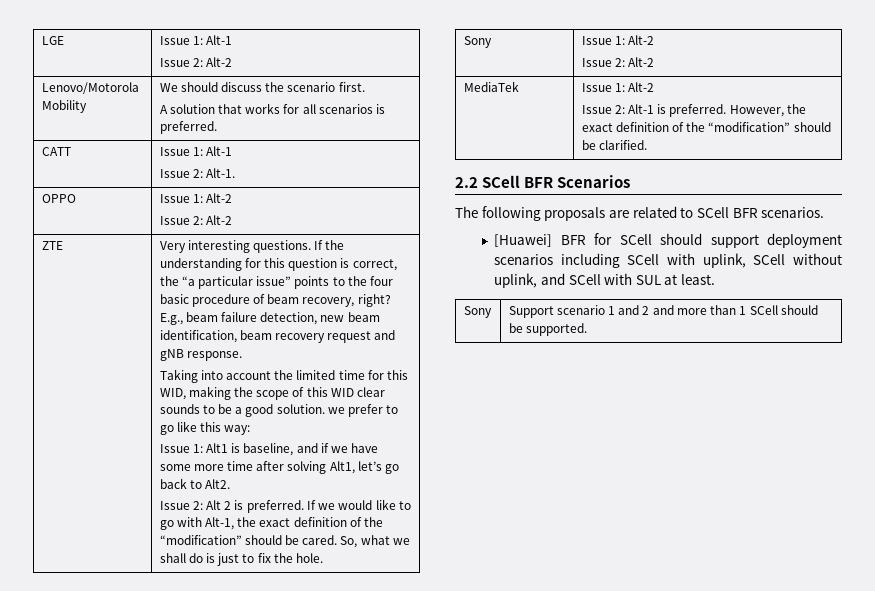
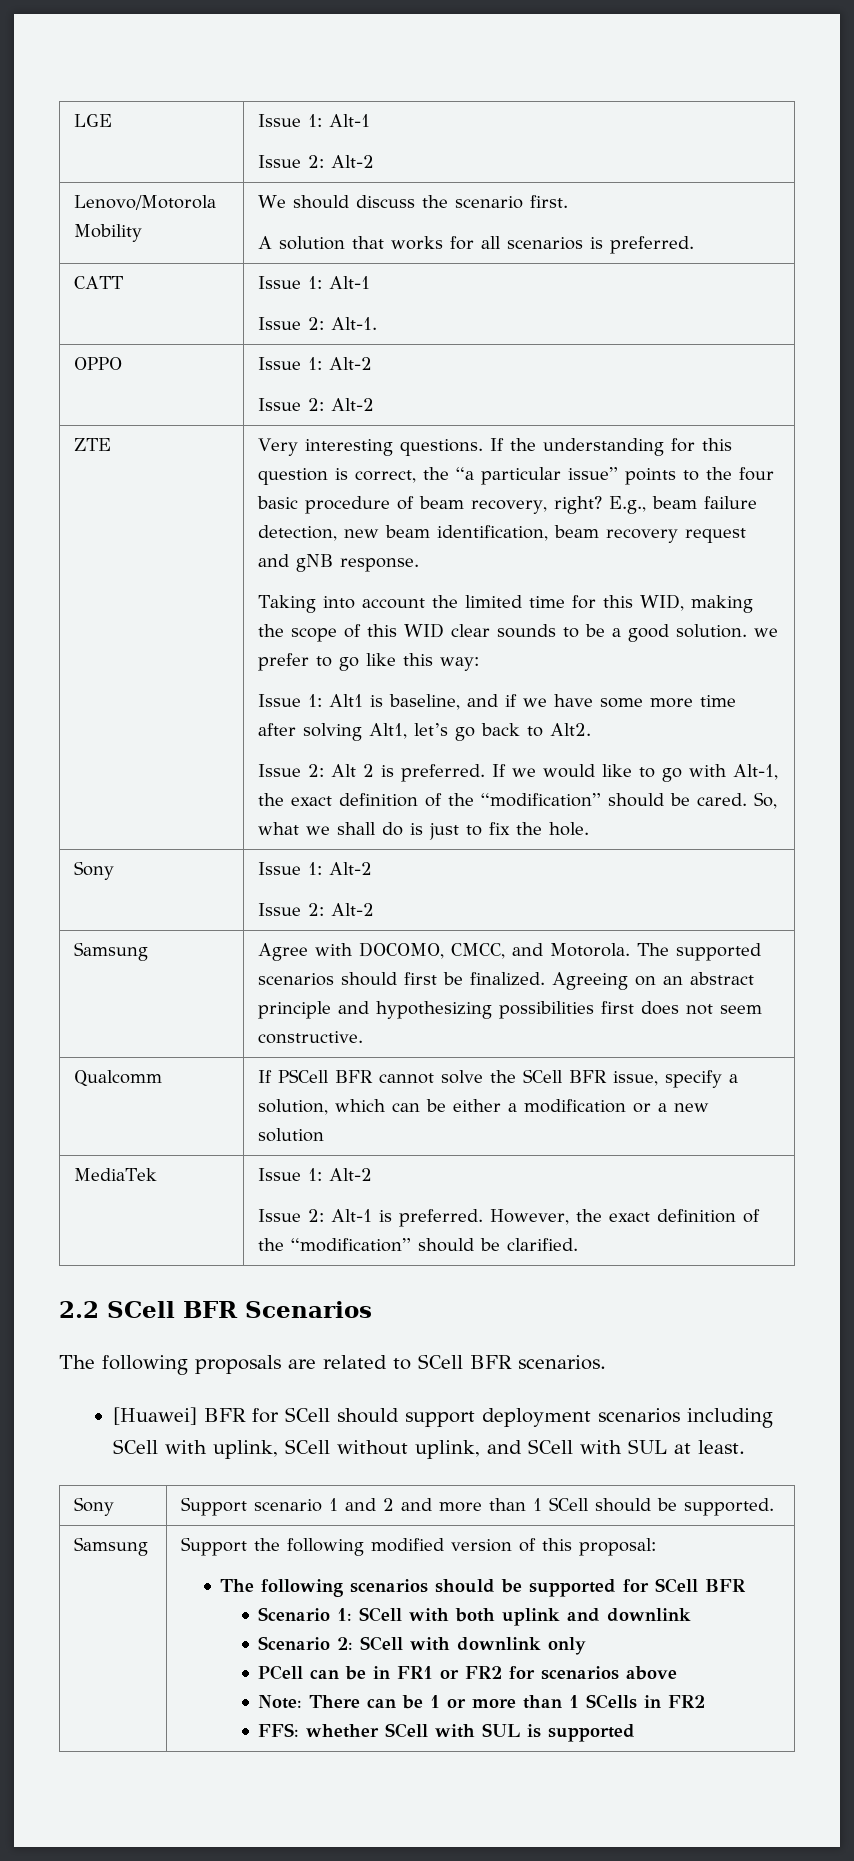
(655, 62) none -> [74,942,149,961] [258,942,762,961] [258,972,755,990] [258,1001,763,1019] [258,1031,364,1044] [74,1070,163,1087] [258,1069,739,1088] [258,1099,710,1115] [258,1128,325,1142] // Samsung | Agree with DOCOMO, CMCC, and Motorola. The supported scenarios should first be finalized. Agreeing on an abstract principle and hypothesizing possibilities first does not seem constructive. // Qualcomm | If PSCell BFR cannot solve the SCell BFR issue, specify a solution, which can be either a modification or a new solution
(587, 329) none -> [74,1537,149,1556] [181,1537,657,1556] [220,1578,747,1597] [258,1607,692,1626] [258,1636,587,1655] [258,1665,678,1680] [258,1694,706,1709] [258,1723,636,1742] // Samsung | Support the following modified version of this proposal: // The following scenarios should be supported for SCell BFR // Scenario 1: SCell with both uplink and downlink // Scenario 2: SCell with downlink only // PCell can be in FR1 or FR2 for scenarios above // Note: There can be 1 or more than 1 SCells in FR2 // FFS: whether SCell with SUL is supported

